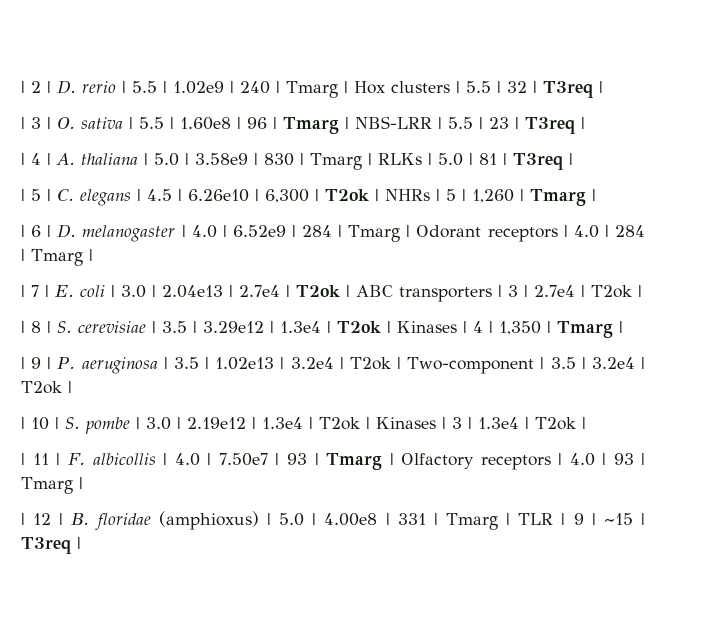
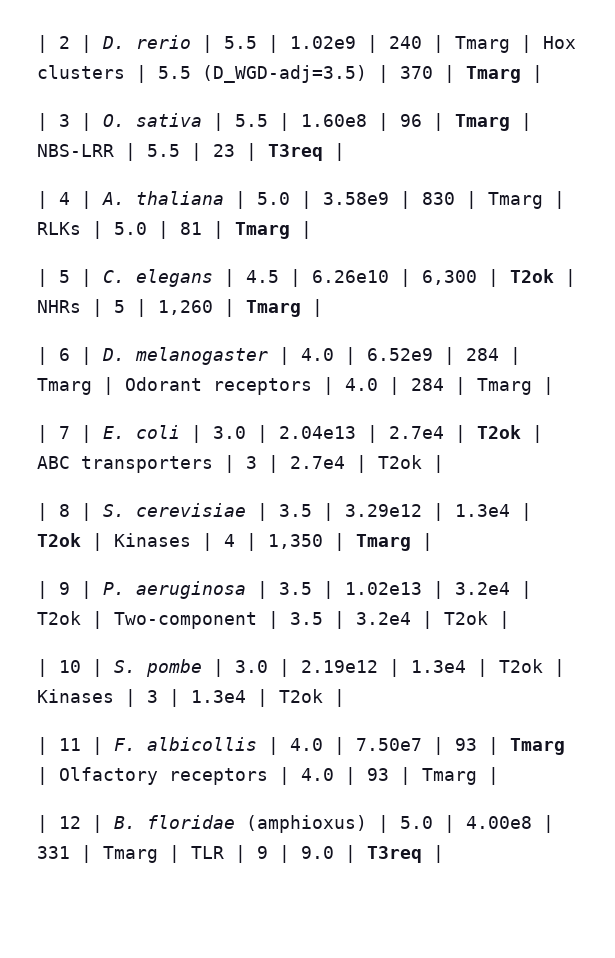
[497,81,594,98] | 32 | T3req -> [202,65,521,83] (D_WGD-adj=3.5) | 370 | Tmarg
[513,153,564,170] T3req -> [235,222,290,239] Tmarg
[603,513,633,525] ~15 -> [301,846,334,859] 9.0

